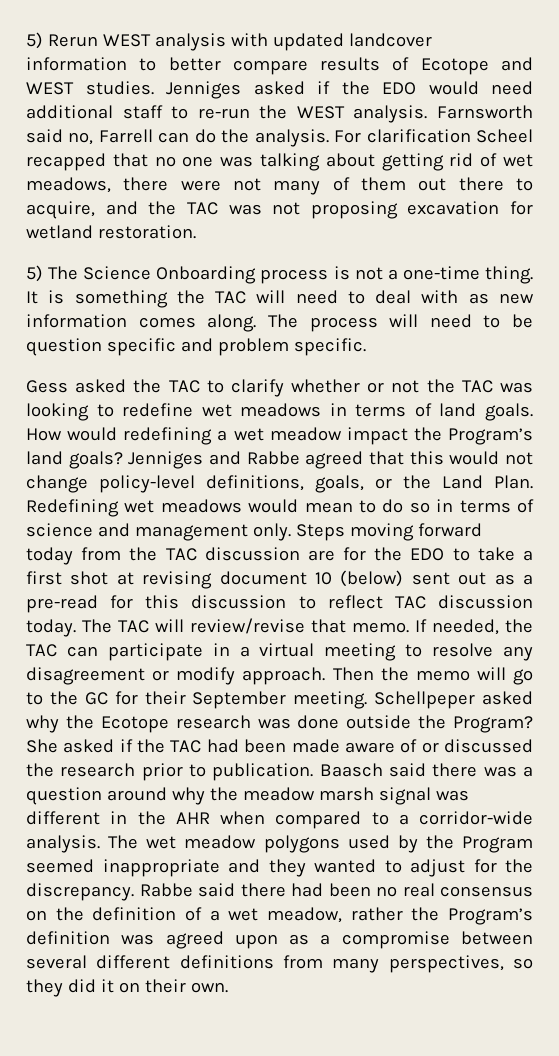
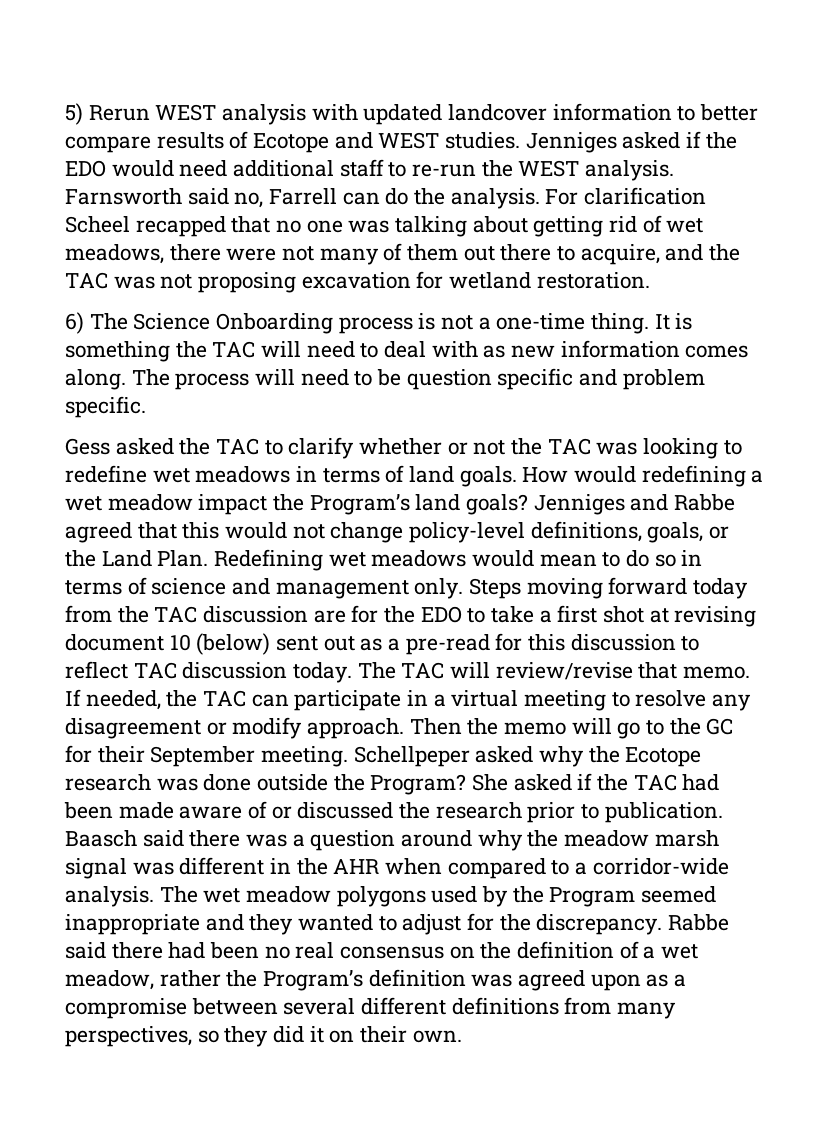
[26,265,43,282] 5) -> [65,312,84,334] 6)

